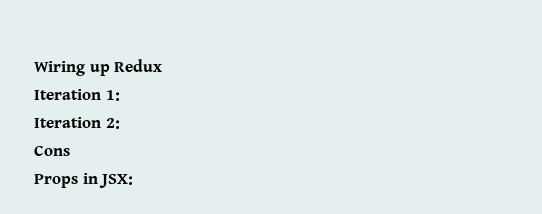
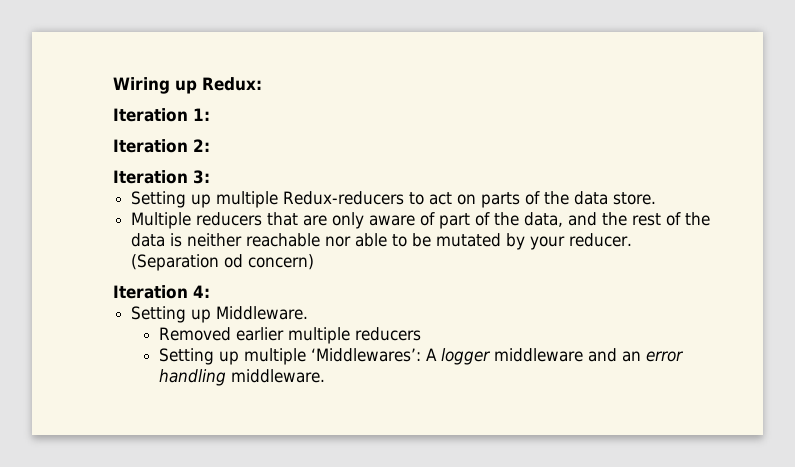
[114,59,163,72] Redux -> [202,77,262,91] Redux:
[34,145,70,156] [34,173,134,188] Cons // Props in JSX: -> [113,170,210,184] [131,191,657,208] [131,212,711,229] [131,233,633,250] [131,254,315,271] [113,285,210,299] [131,306,309,323] [158,327,421,344] [158,348,684,365] [158,369,325,386] Iteration 3: // Setting up multiple Redux-reducers to act on parts of the data store. // Multiple reducers that are only aware of part of the data, and the rest of the data is neither reachable nor able to be mutated by your reducer. (Separation od concern) // Iteration 4: // Setting up Middleware. // Removed earlier multiple reducers // Setting up multiple ‘Middlewares’: A logger middleware and an error handling middleware.

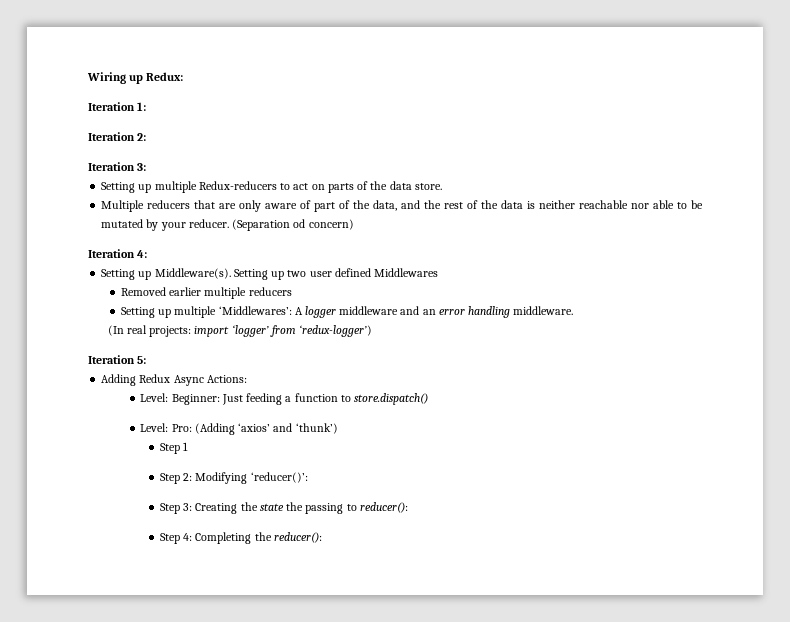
[216,306,309,320] Middleware. -> [154,268,439,280] Middleware(s). Setting up two user defined Middlewares
(325, 376) none -> [107,325,373,337] [88,355,147,364] [101,374,247,386] [140,393,429,405] [140,423,338,435] [160,442,189,454] [160,472,308,484] [160,502,408,514] [160,532,322,544] // (In real projects: import ‘logger’ from ‘redux-logger’) // Iteration 5: // Adding Redux Async Actions: // Level: Beginner: Just feeding a function to store.dispatch() // Level: Pro: (Adding ‘axios’ and ‘thunk’) // Step 1 // Step 2: Modifying ‘reducer()’: // Step 3: Creating the state the passing to reducer(): // Step 4: Completing the reducer():

